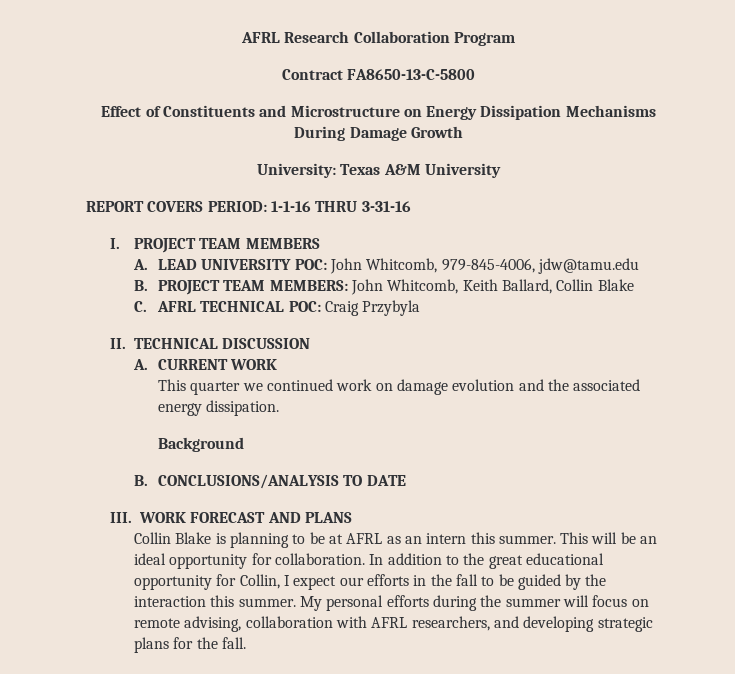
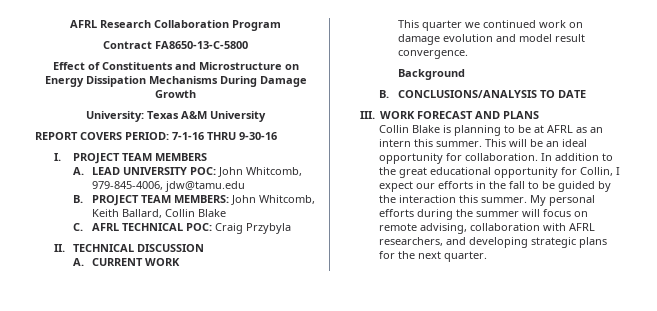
[270,201,411,212] 1-1-16 THRU 3-31-16 -> [172,132,277,140] 7-1-16 THRU 9-30-16
[547,379,641,391] [157,400,280,416] the associated energy dissipation. -> [518,34,585,42] [397,50,468,59] model result convergence.
[221,637,246,649] fall. -> [417,251,487,262] next quarter.

